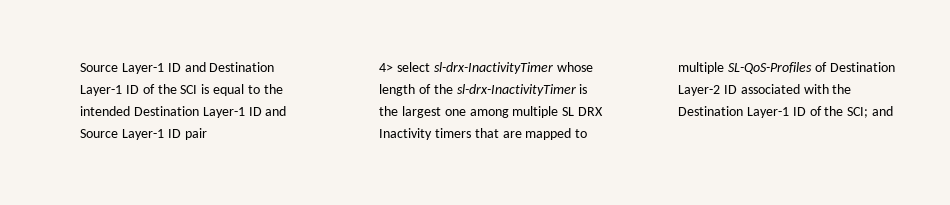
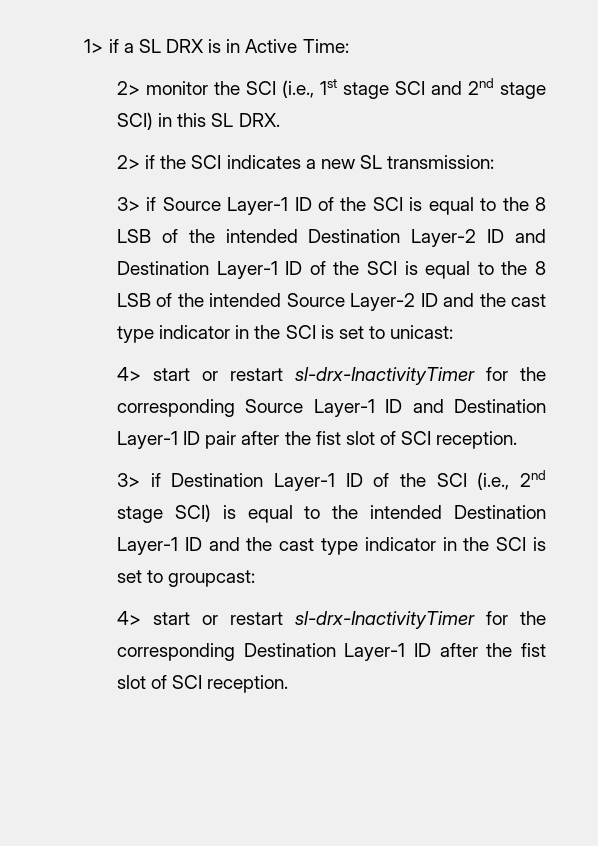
[80,63,165,74] Source Layer-1 -> [84,39,349,53] [116,78,546,99] [116,112,280,130] [116,155,495,169] [116,197,546,215] [116,229,477,247] 1> if a SL DRX is in Active Time: // 2> monitor the SCI (i.e., 1st stage SCI and 2nd stage SCI) in this SL DRX. // 2> if the SCI indicates a new SL transmission: // 3> if Source Layer-1 ID of the SCI is equal to the 8 LSB of the intended Destination Layer-2
(283, 89) none -> [535,261,547,275] [116,293,546,311] [116,325,454,343] [116,367,546,385] [116,399,546,417] [116,431,518,449] [116,470,546,491] [116,504,359,523] 8 LSB of the intended Source Layer-2 ID and the cast type indicator in the SCI is set to unicast: // 4> start or restart sl-drx-InactivityTimer for the corresponding Source Layer-1 ID and Destination Layer-1 ID pair after the fist slot of SCI reception. // 3> if Destination Layer-1 ID of the SCI (i.e., 2nd stage SCI) is equal to the
[80,128,207,140] [379,62,593,74] [379,84,588,96] [379,106,604,118] [379,128,588,140] [678,62,895,74] [678,84,852,96] [678,106,894,118] Source Layer-1 ID pair // 4> select sl-drx-InactivityTimer whose length of the sl-drx-InactivityTimer is the largest one among multiple SL DRX Inactivity timers that are mapped to multiple SL-QoS-Profiles of Destination Layer-2 ID associated with the Destination Layer-1 ID of the SCI; and -> [246,537,546,555] [116,570,256,587] [116,611,546,629] [116,643,546,661] [116,675,289,693] the cast type indicator in the SCI is set to groupcast: // 4> start or restart sl-drx-InactivityTimer for the corresponding Destination Layer-1 ID after the fist slot of SCI reception.

